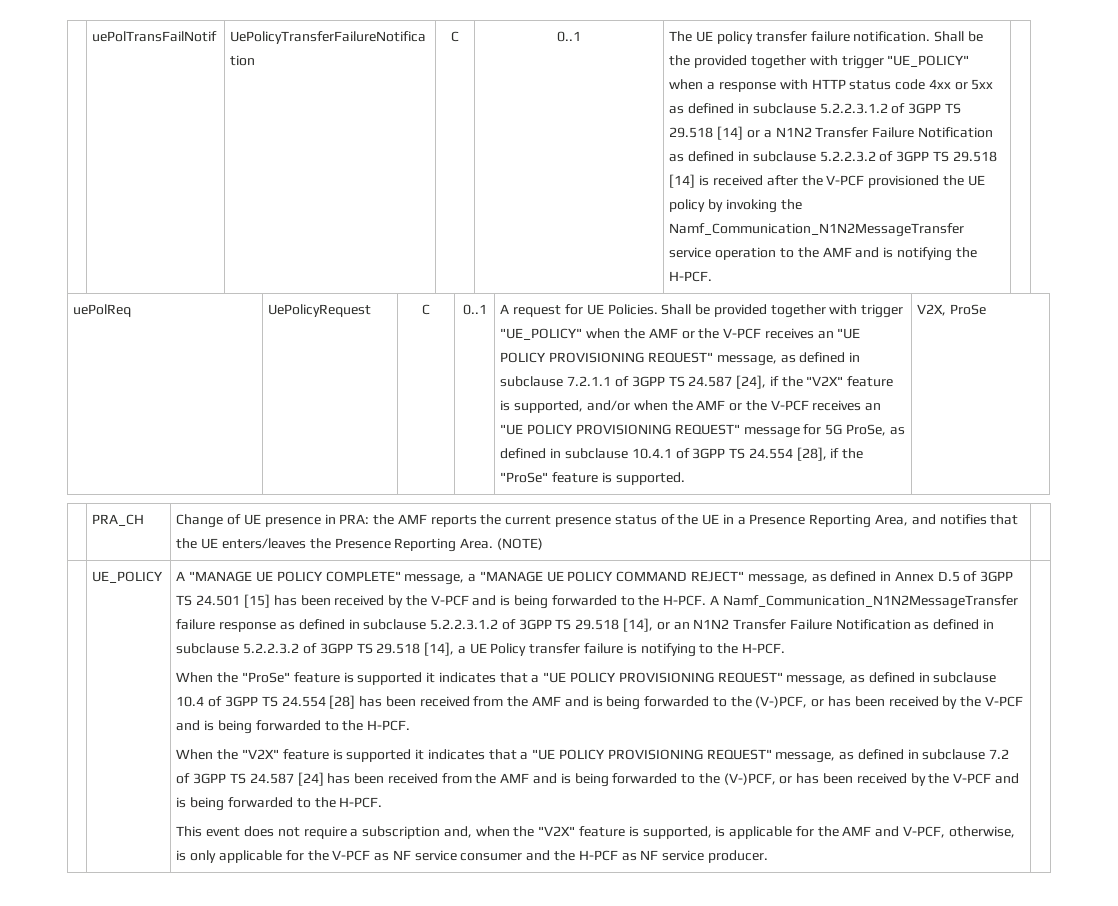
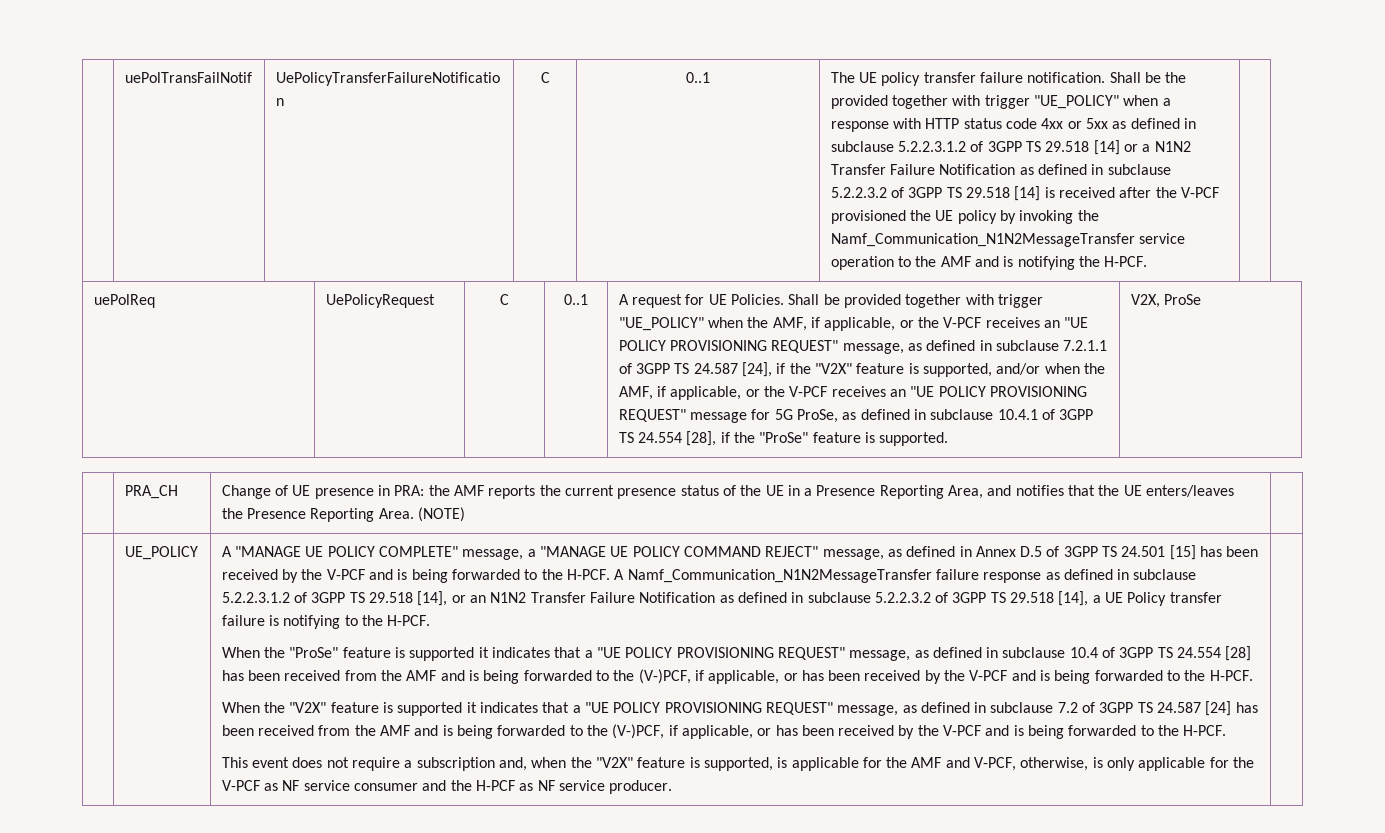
[648,328,678,338] AMF -> [772,317,896,331] AMF, if applicable,
[696,400,726,410] AMF -> [618,386,742,400] AMF, if applicable,
(808, 702) none -> [694,670,780,684] if applicable,
(776, 779) none -> [668,725,753,739] if applicable,

